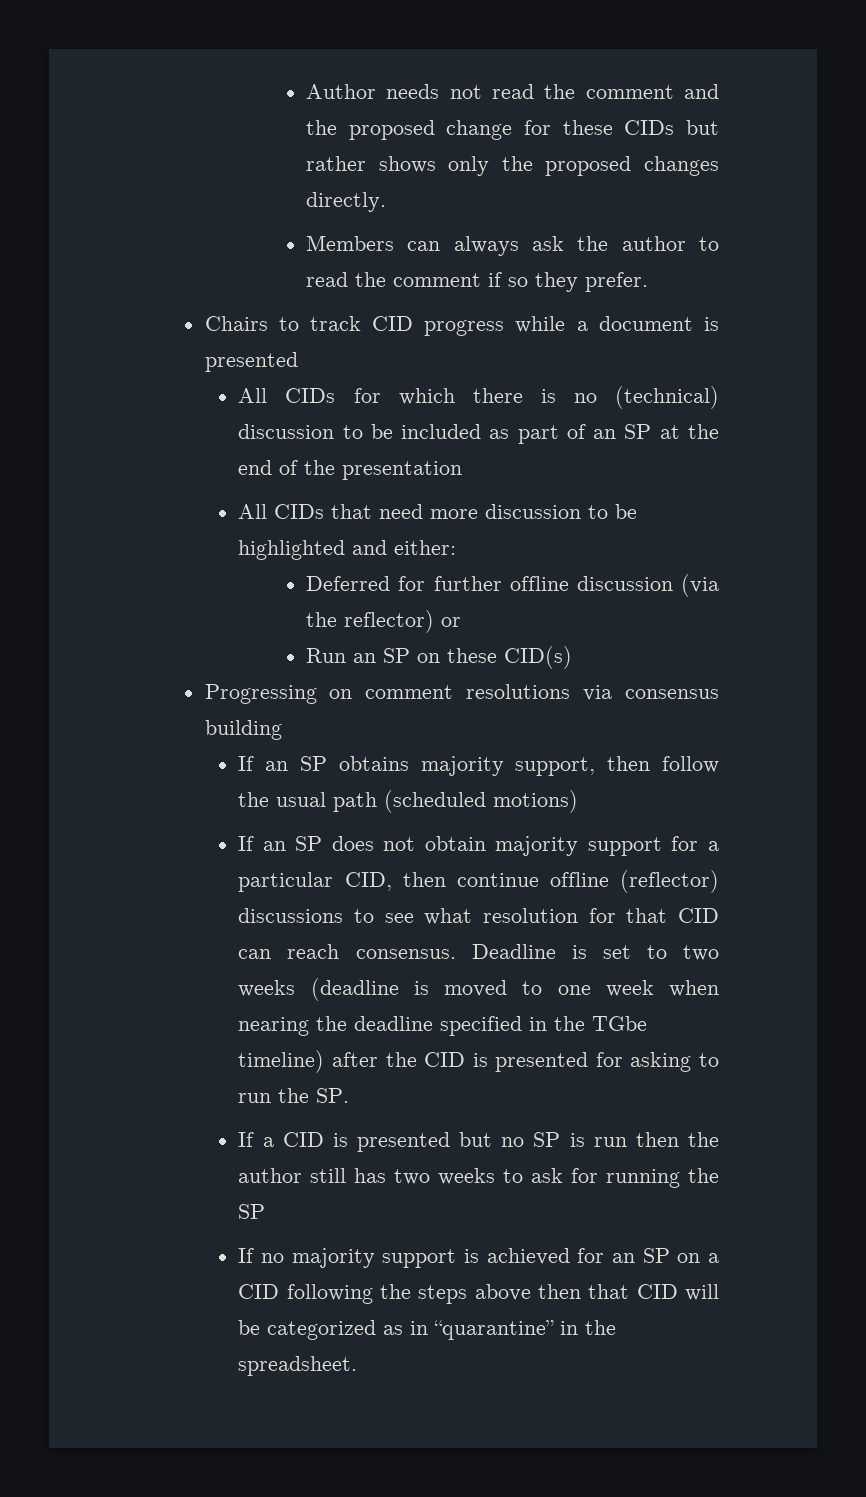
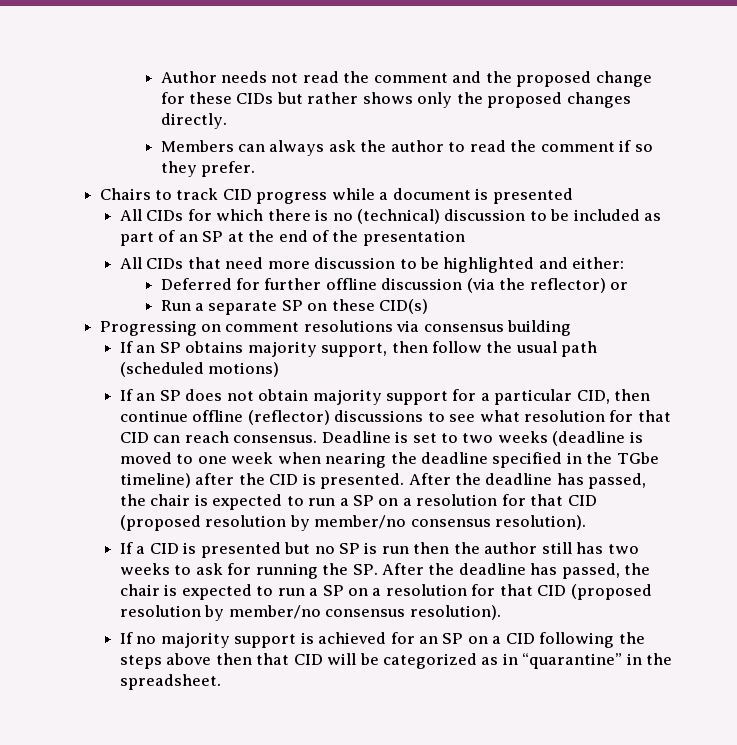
[353,653,377,663] an -> [194,301,278,315] a separate
[495,1052,719,1072] [238,1088,350,1103] presented for asking to run the SP. -> [320,473,647,489] [119,494,597,510] [119,515,587,531] presented. After the deadline has passed, the chair is expected to run a SP on a resolution for that CID (proposed resolution by member/no consensus resolution).
[238,1204,266,1219] SP -> [352,563,651,579] [119,584,652,600] [119,605,501,621] SP. After the deadline has passed, the chair is expected to run a SP on a resolution for that CID (proposed resolution by member/no consensus resolution).

